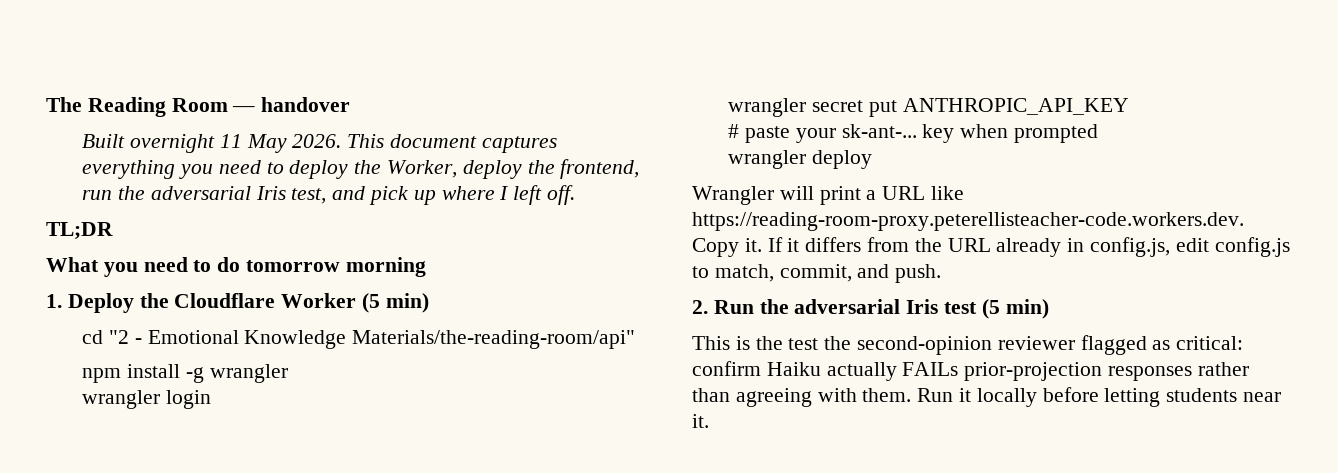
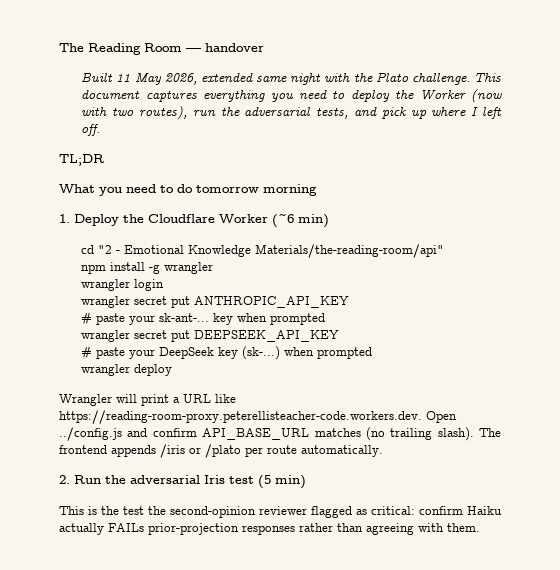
[129,134,215,153] overnight -> (114, 77) none
[292,134,342,148] 2026. -> [164,72,470,85] 2026, extended same night with the Plato challenge.
[386,159,640,179] Worker, deploy the frontend, -> [419,89,503,103] [81,106,187,120] Worker (now with two routes),
[255,186,327,204] Iris test, -> [316,107,349,119] tests,
[362,293,381,313] (5 -> [272,213,294,227] (~6
(1098, 133) none -> [81,330,340,342] [81,346,373,360] // wrangler secret put DEEPSEEK_API_KEY // # paste your DeepSeek key (sk-...) when prompted
[692,237,1290,257] [692,264,942,283] Copy it. If it differs from the URL already in config.js, edit config.js to match, commit, and push. -> [426,411,457,423] [59,427,501,441] [59,444,383,458] Open ../config.js and confirm API_BASE_URL matches (no trailing slash). The frontend appends /iris or /plato per route automatically.
[917,387,1282,407] [692,414,709,428] Run it locally before letting students near it. -> (480, 527) none

